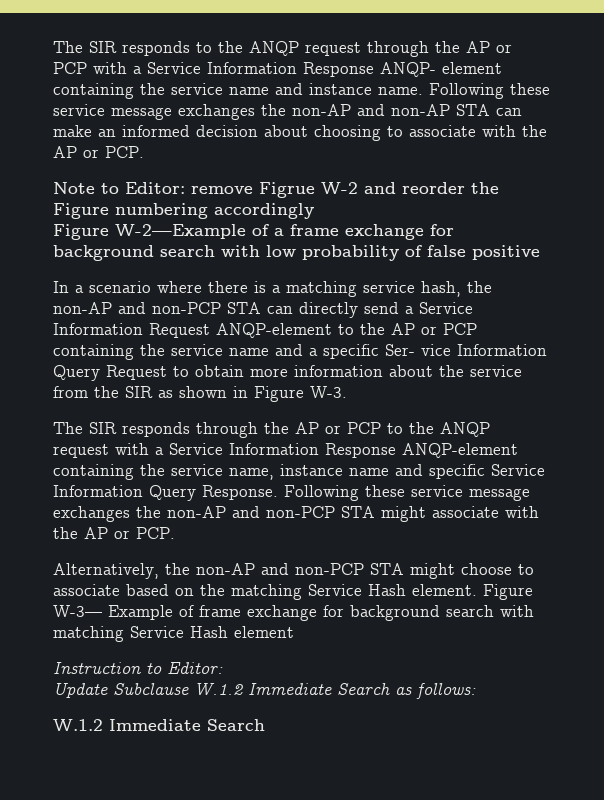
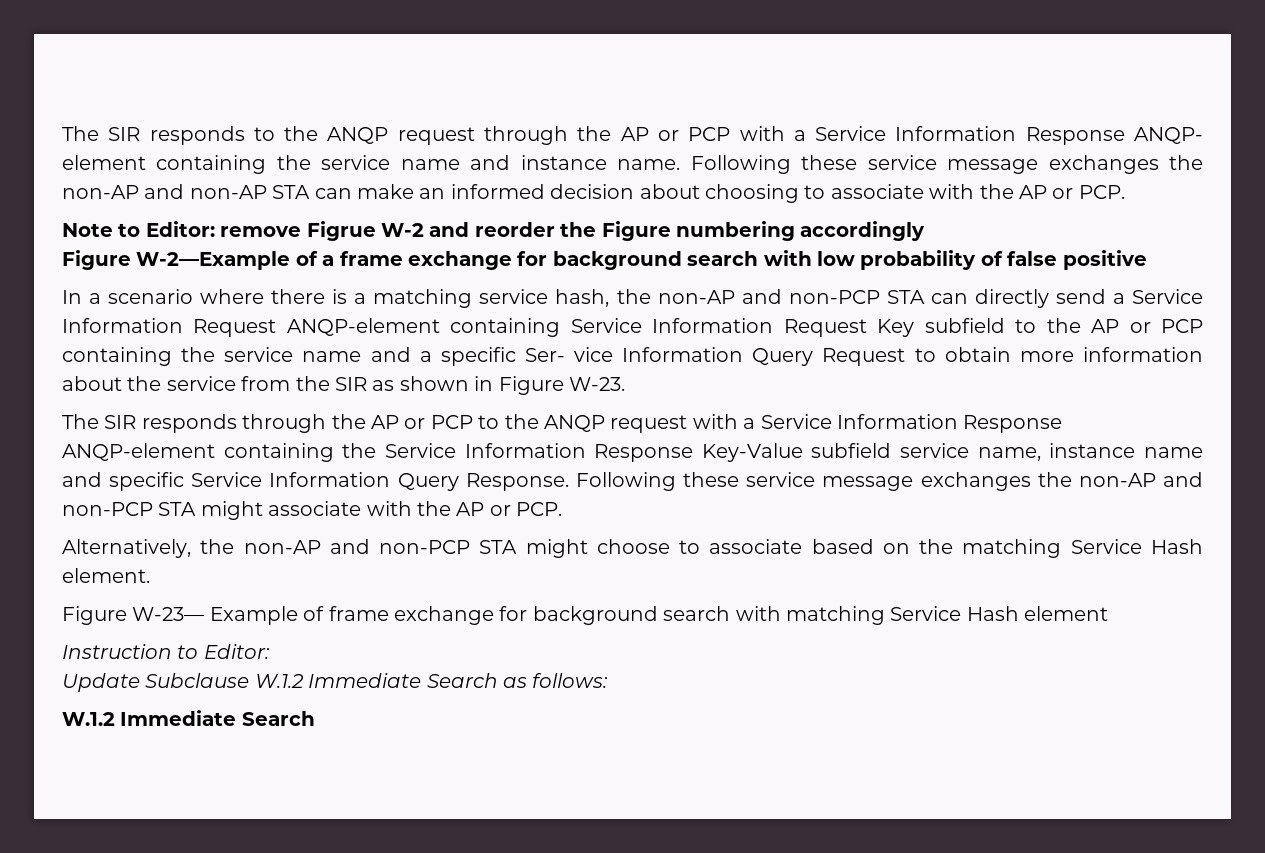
(332, 330) none -> [450,318,1005,337] containing Service Information Request Key subfield
[310,386,347,398] W-3. -> [568,377,625,391] W-23.
(165, 470) none -> [384,443,892,462] Service Information Response Key-Value subfield
[483,584,533,600] [53,605,102,617] Figure W-3— -> [62,606,205,625] // Figure W-23—

